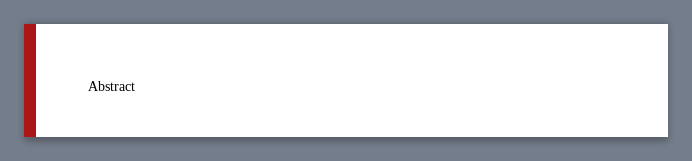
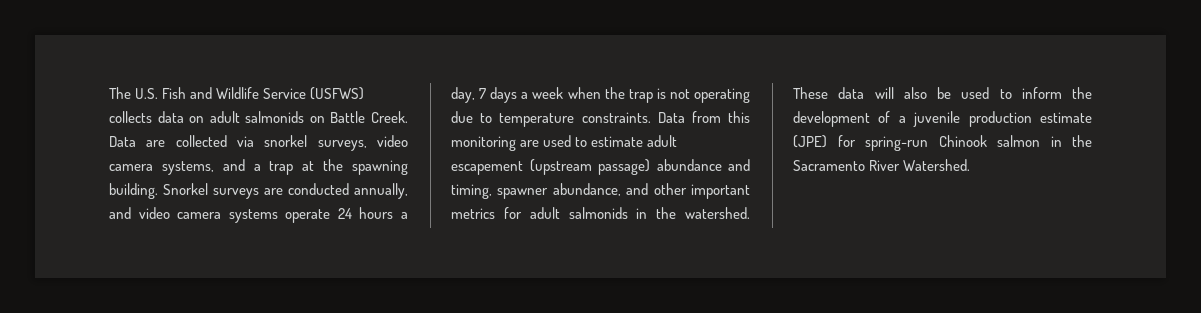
[88,81,135,91] Abstract -> [109,87,365,100] [109,111,409,123] [109,135,408,151] [109,159,408,175] [109,183,408,199] [109,207,408,223] [451,87,750,103] [451,111,750,127] [451,135,678,151] [451,159,750,175] [451,183,750,199] [451,207,750,219] [793,87,1092,99] [793,111,1092,127] [793,135,1092,151] [793,159,971,171] The U.S. Fish and Wildlife Service (USFWS) collects data on adult salmonids on Battle Creek. Data are collected via snorkel surveys, video camera systems, and a trap at the spawning building. Snorkel surveys are conducted annually, and video camera systems operate 24 hours a day, 7 days a week when the trap is not operating due to temperature constraints. Data from this monitoring are used to estimate adult escapement (upstream passage) abundance and timing, spawner abundance, and other important metrics for adult salmonids in the watershed. These data will also be used to inform the development of a juvenile production estimate (JPE) for spring-run Chinook salmon in the Sacramento River Watershed.

